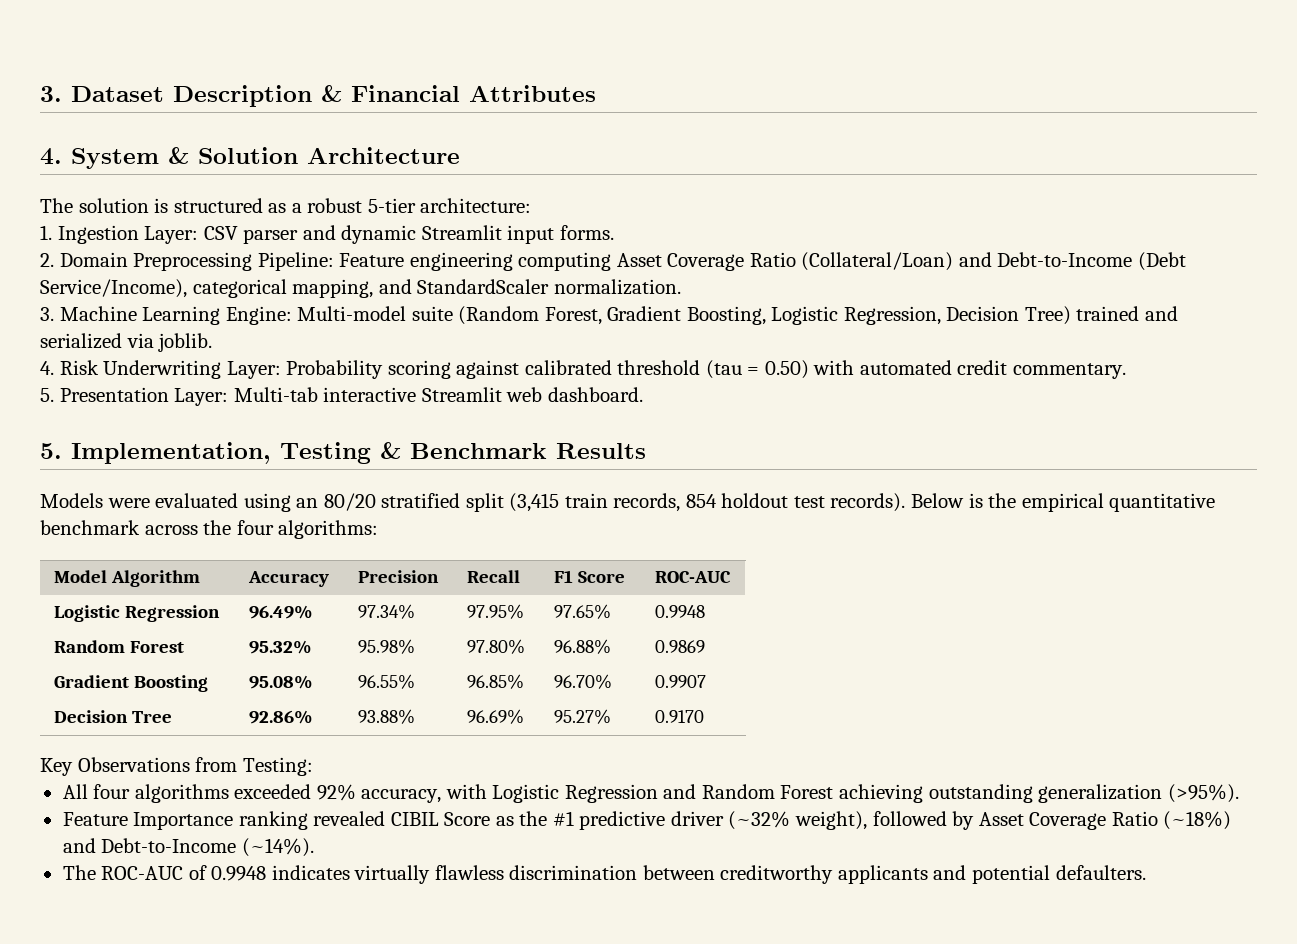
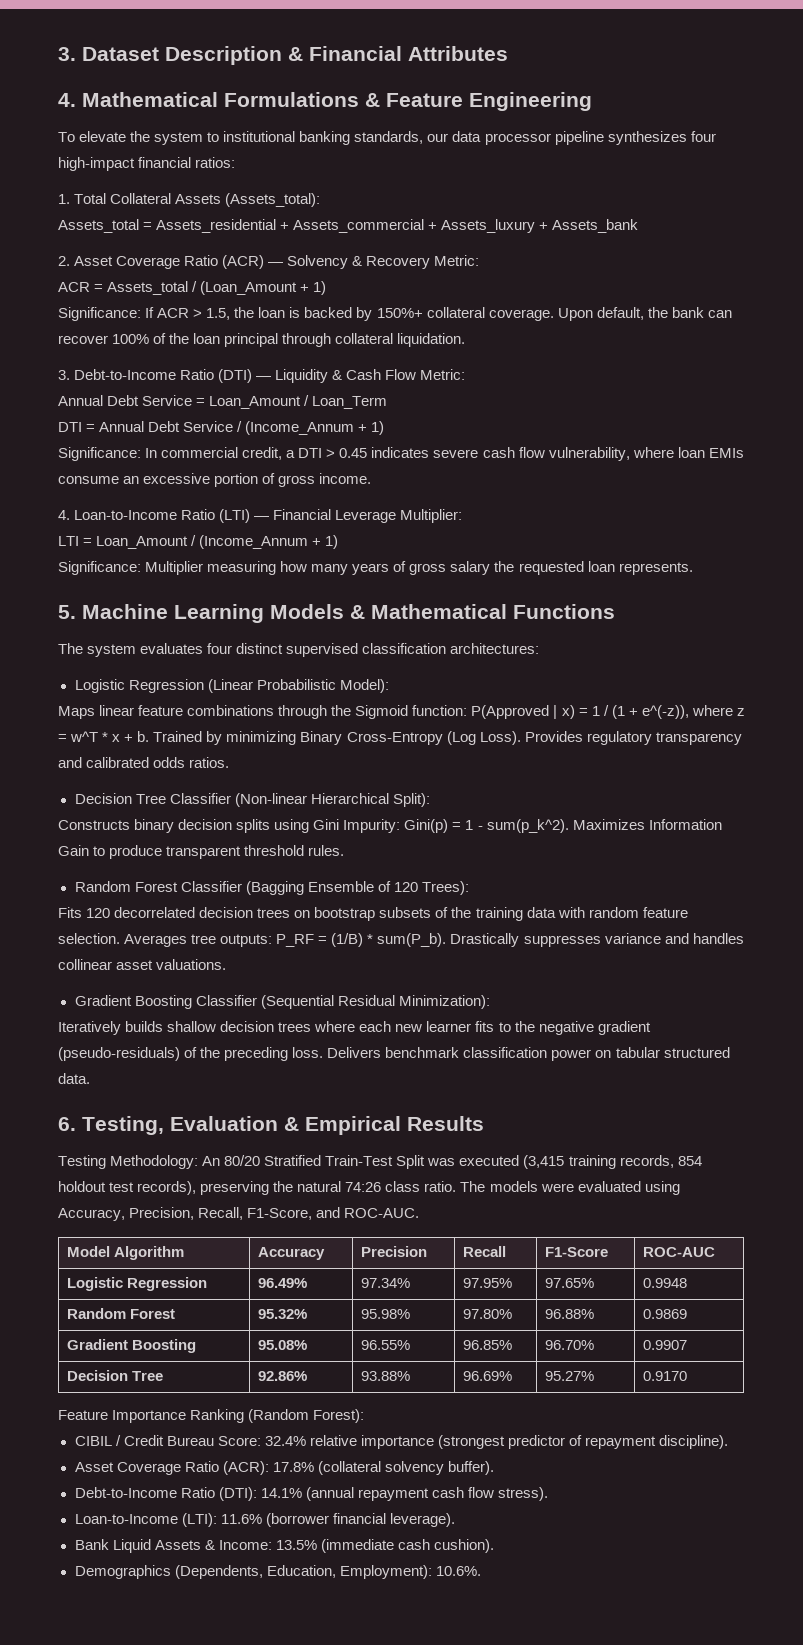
[71,147,460,169] [40,198,532,213] [40,225,614,244] [40,252,1186,271] [40,279,681,298] [40,306,1179,325] [40,333,213,352] [40,360,1127,379] [40,387,643,406] [40,442,646,464] [40,493,1216,512] [40,520,379,539] System & Solution Architecture // The solution is structured as a robust 5-tier architecture: // 1. Ingestion Layer: CSV parser and dynamic Streamlit input forms. // 2. Domain Preprocessing Pipeline: Feature engineering computing Asset Coverage Ratio (Collateral/Loan) and Debt-to-Income (Debt Service/Income), categorical mapping, and StandardScaler normalization. // 3. Machine Learning Engine: Multi-model suite (Random Forest, Gradient Boosting, Logistic Regression, Decision Tree) trained and serialized via joblib. // 4. Risk Underwriting Layer: Probability scoring against calibrated threshold (tau = 0.50) with automated credit commentary. // 5. Presentation Layer: Multi-tab interactive Streamlit web dashboard. // 5. Implementation, Testing & Benchmark Results // Models were evaluated using an 80/20 stratified split (3,415 train records, 854 holdout test records). Below is the empirical quantitative benchmark across the four algorithms: -> [82,92,592,111] [58,131,716,145] [58,157,236,171] [58,193,321,207] [58,219,639,233] [58,255,480,269] [58,281,327,295] [58,307,732,321] [58,333,466,347] [58,369,466,383] [58,395,388,409] [58,421,385,435] [58,447,744,461] [58,473,372,487] [58,509,463,523] [58,535,339,549] [58,561,693,575] [58,604,615,623] [58,643,540,657] [74,679,389,693] [58,705,745,719] [58,731,742,745] [58,757,230,768] [74,793,430,807] [58,819,722,833] [58,845,345,859] [74,881,469,895] [58,907,688,921] [58,933,744,947] [58,959,227,970] [74,995,490,1009] [58,1021,651,1035] [58,1047,730,1061] [58,1073,90,1084] [58,1116,484,1135] [58,1155,702,1169] [58,1181,680,1195] [58,1207,420,1221] Mathematical Formulations & Feature Engineering // To elevate the system to institutional banking standards, our data processor pipeline synthesizes four high-impact financial ratios: // 1. Total Collateral Assets (Assets_total): // Assets_total = Assets_residential + Assets_commercial + Assets_luxury + Assets_bank // 2. Asset Coverage Ratio (ACR) — Solvency & Recovery Metric: // ACR = Assets_total / (Loan_Amount + 1) // Significance: If ACR > 1.5, the loan is backed by 150%+ collateral coverage. Upon default, the bank can recover 100% of the loan principal through collateral liquidation. // 3. Debt-to-Income Ratio (DTI) — Liquidity & Cash Flow Metric: // Annual Debt Service = Loan_Amount / Loan_Term // DTI = Annual Debt Service / (Income_Annum + 1) // Significance: In commercial credit, a DTI > 0.45 indicates severe cash flow vulnerability, where loan EMIs consume an excessive portion of gross income. // 4. Loan-to-Income Ratio (LTI) — Financial Leverage Multiplier: // LTI = Loan_Amount / (Income_Annum + 1) // Significance: Multiplier measuring how many years of gross salary the requested loan represents. // 5. Machine Learning Models & Mathematical Functions // The system evaluates four distinct supervised classification architectures: // Logistic Regression (Linear Probabilistic Model): // Maps linear feature combinations through the Sigmoid function: P(Approved | x) = 1 / (1 + e^(-z)), where z = w^T * x + b. Trained by minimizing Binary Cross-Entropy (Log Loss). Provides regulatory transparency and calibrated odds ratios. // Decision Tree Classifier (Non-linear Hierarchical Split): // Constructs binary decision splits using Gini Impurity: Gini(p) = 1 - sum(p_k^2). Maximizes Information Gain to produce transparent threshold rules. // Random Forest Classifier (Bagging Ensemble of 120 Trees): // Fits 120 decorrelated decision trees on bootstrap subsets of the training data with random feature selection. Averages tree outputs: P_RF = (1/B) * sum(P_b). Drastically suppresses variance and handles collinear asset valuations. // Gradient Boosting Classifier (Sequential Residual Minimization): // Iteratively builds shallow decision trees where each new learner fits to the negative gradient (pseudo-residuals) of the preceding loss. Delivers benchmark classification power on tabular structured data. // 6. Testing, Evaluation & Empirical Results // Testing Methodology: An 80/20 Stratified Train-Test Split was executed (3,415 training records, 854 holdout test records), preserving the natural 74:26 class ratio. The models were evaluated using Accuracy, Precision, Recall, F1-Score, and ROC-AUC.
[553,570,625,583] F1 Score -> [545,1247,609,1257] F1-Score
[40,757,313,776] [62,784,1239,803] [62,811,1232,830] [62,838,314,857] [62,865,1146,884] Key Observations from Testing: // All four algorithms exceeded 92% accuracy, with Logistic Regression and Random Forest achieving outstanding generalization (>95%). // Feature Importance ranking revealed CIBIL Score as the #1 predictive driver (~32% weight), followed by Asset Coverage Ratio (~18%) and Debt-to-Income (~14%). // The ROC-AUC of 0.9948 indicates virtually flawless discrimination between creditworthy applicants and potential defaulters. -> [58,1409,365,1423] [74,1435,729,1449] [74,1461,494,1475] [74,1487,548,1501] [74,1513,455,1527] [74,1539,494,1553] [74,1565,481,1579] Feature Importance Ranking (Random Forest): // CIBIL / Credit Bureau Score: 32.4% relative importance (strongest predictor of repayment discipline). // Asset Coverage Ratio (ACR): 17.8% (collateral solvency buffer). // Debt-to-Income Ratio (DTI): 14.1% (annual repayment cash flow stress). // Loan-to-Income (LTI): 11.6% (borrower financial leverage). // Bank Liquid Assets & Income: 13.5% (immediate cash cushion). // Demographics (Dependents, Education, Employment): 10.6%.

